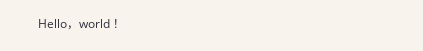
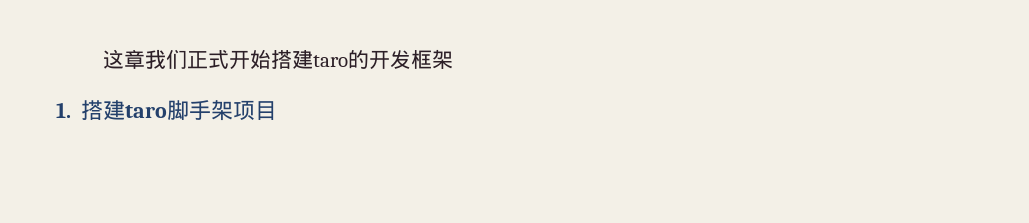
[38,19,122,30] Hello，world！ -> [103,49,454,70] [56,100,278,121] 这章我们正式开始搭建taro的开发框架 // 1.搭建taro脚手架项目

